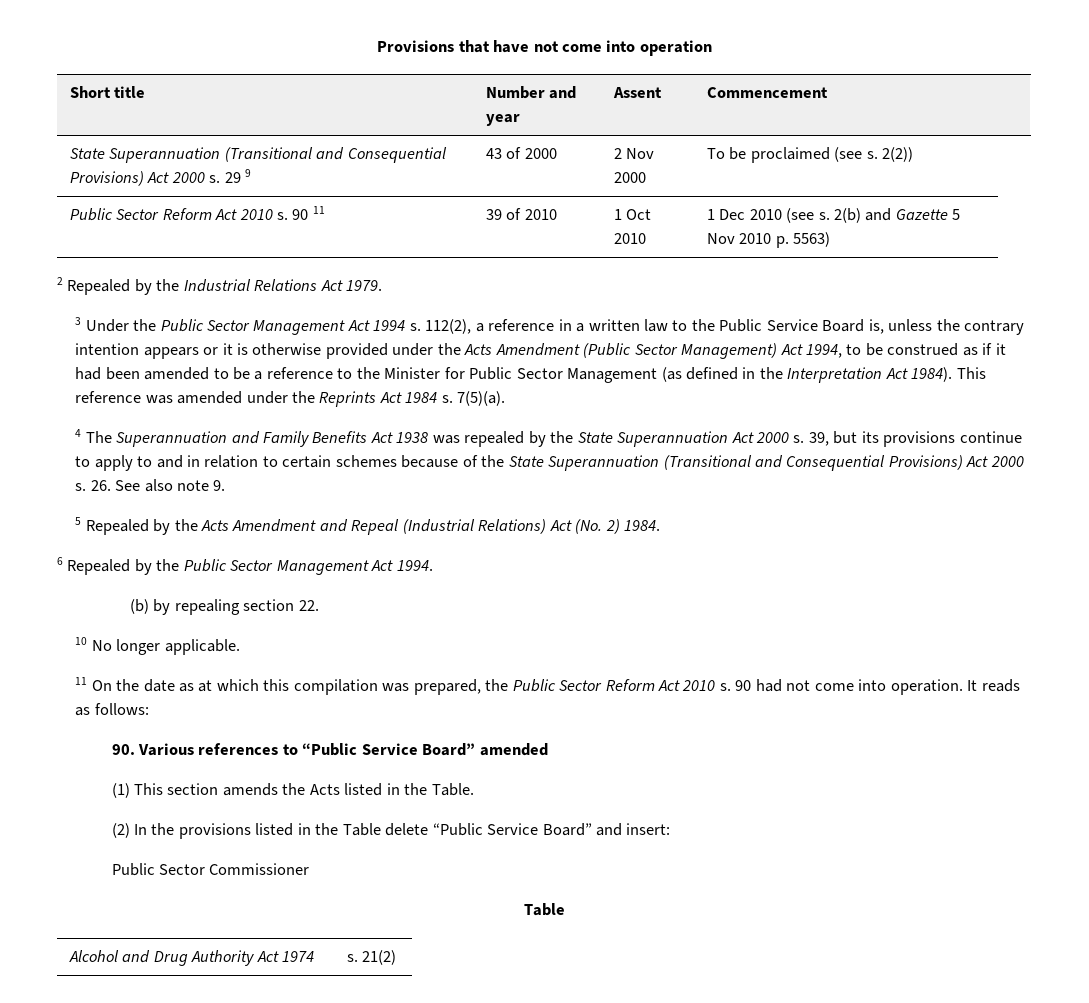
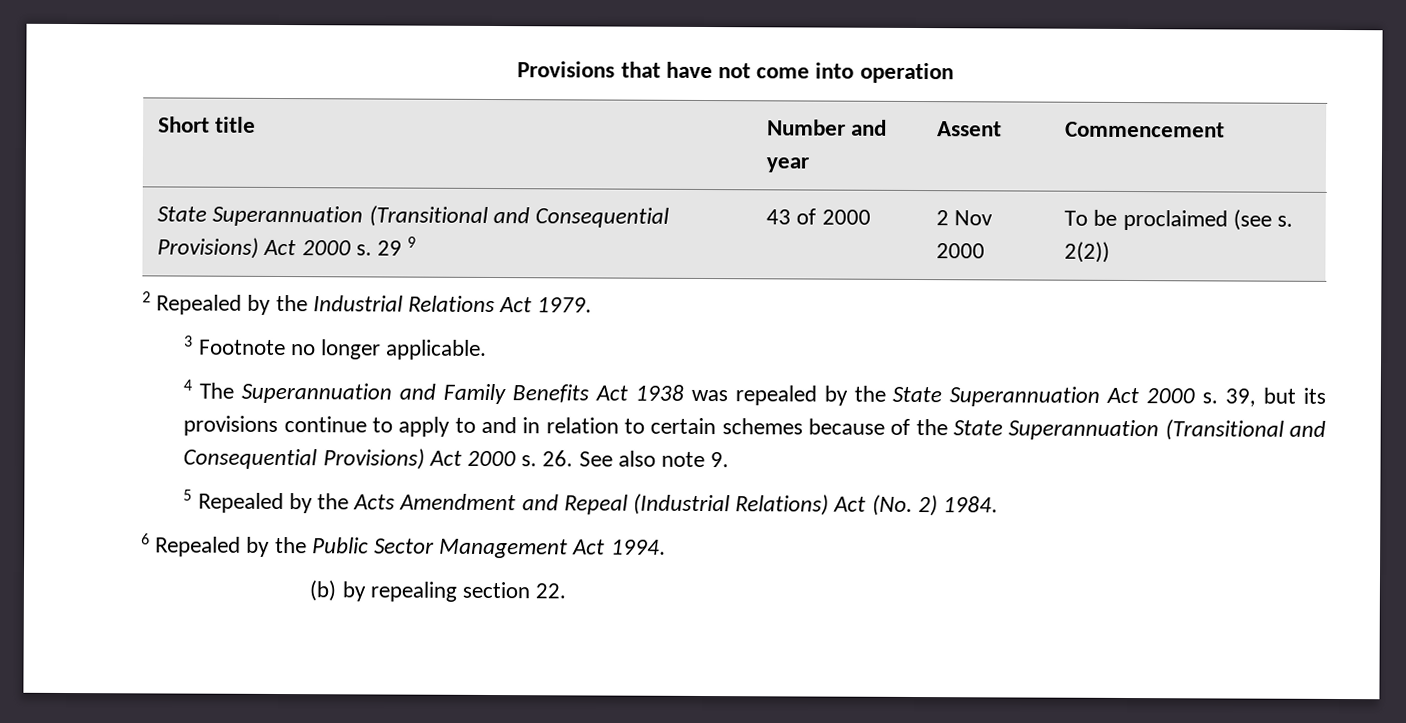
[69,206,325,221] [485,208,557,220] [613,209,652,220] [613,233,646,244] [706,208,961,223] [706,232,831,248] // Public Sector Reform Act 2010 s. 90 11 | 39 of 2010 | 1 Oct 2010 | 1 Dec 2010 (see s. 2(b) and Gazette 5 Nov 2010 p. 5563) -> (1111, 252) none
[85,319,1025,335] [75,343,1006,359] [75,367,986,383] [75,391,506,407] Under the Public Sector Management Act 1994 s. 112(2), a reference in a written law to the Public Service Board is, unless the contrary intention appears or it is otherwise provided under the Acts Amendment (Public Sector Management) Act 1994, to be construed as if it had been amended to be a reference to the Minister for Public Sector Management (as defined in the Interpretation Act 1984). This reference was amended under the Reprints Act 1984 s. 7(5)(a). -> [198,339,488,360] Footnote no longer applicable.
[75,637,240,655] [75,677,1020,695] [75,703,149,716] [111,743,548,756] [111,783,474,798] [111,823,671,839] [111,863,310,876] [524,903,565,916] [68,950,314,966] [346,950,397,965] // 10 No longer applicable. // 11 On the date as at which this compilation was prepared, the Public Sector Reform Act 2010 s. 90 had not come into operation. It reads as follows: // 90. Various references to “Public Service Board” amended // (1) This section amends the Acts listed in the Table. // (2) In the provisions listed in the Table delete “Public Service Board” and insert: // Public Sector Commissioner // Table // Alcohol and Drug Authority Act 1974 | s. 21(2) -> (567, 591) none

